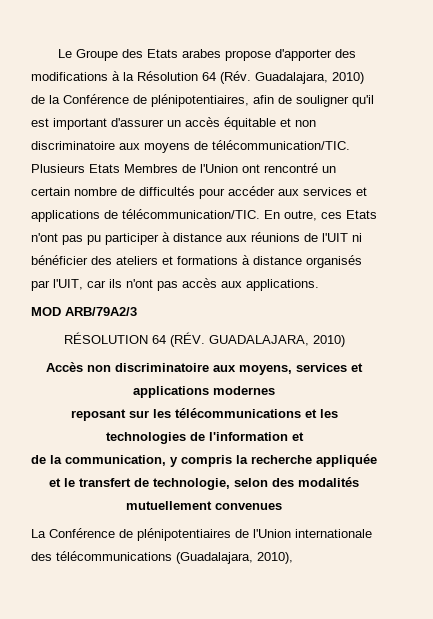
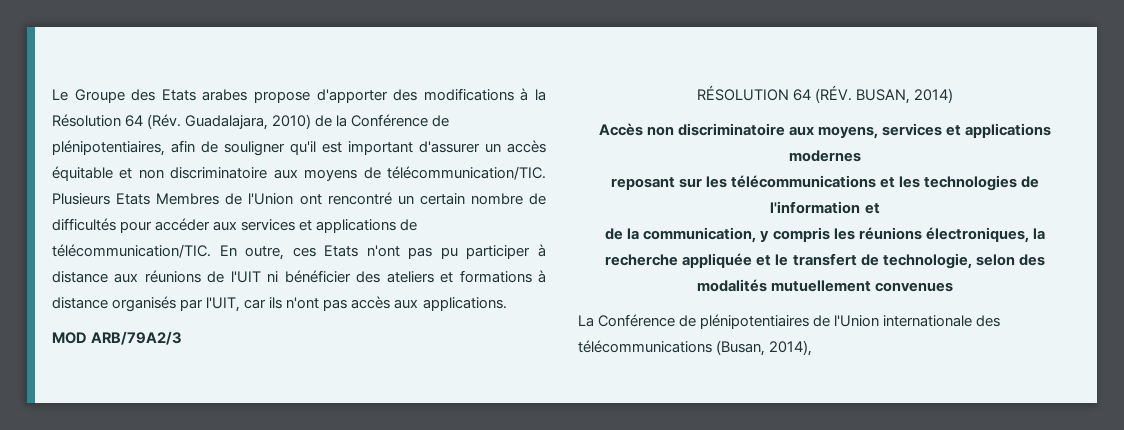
[208,335,345,347] GUADALAJARA, 2010) -> [856,88,954,104] BUSAN, 2014)
(232, 461) none -> [833,227,1029,243] les réunions électroniques,
[176,552,293,564] (Guadalajara, 2010), -> [716,340,813,356] (Busan, 2014),

